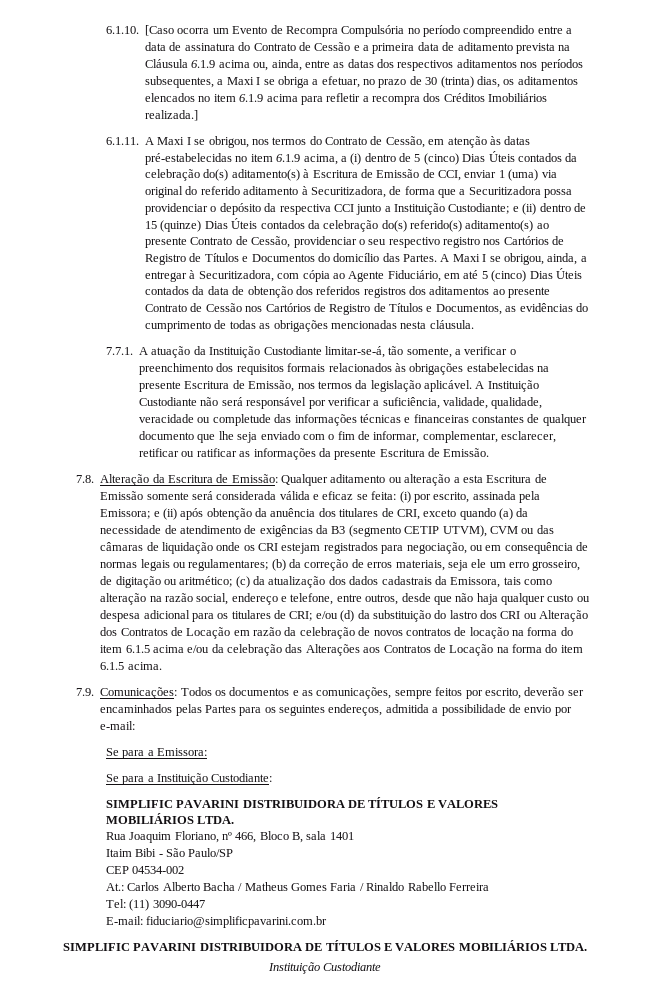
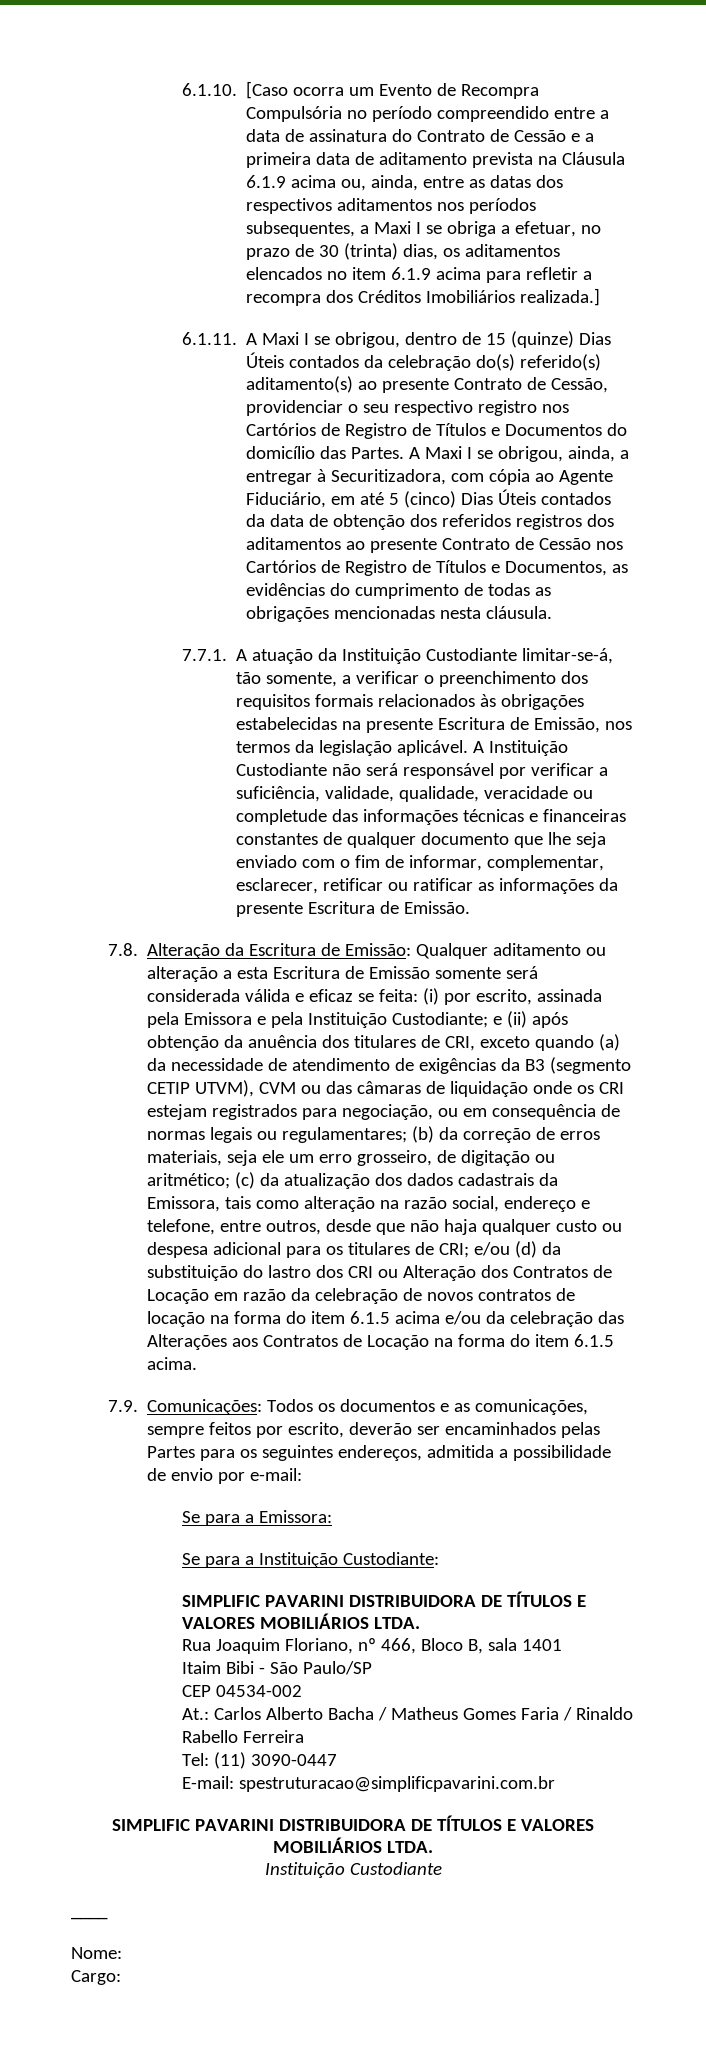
[251,136,531,148] [145,151,578,165] [145,169,557,181] [145,186,573,198] [145,203,537,215] nos termos do Contrato de Cessão, em atenção às datas pré-estabelecidas no item 6.1.9 acima, a (i) dentro de 5 (cinco) Dias Úteis contados da celebração do(s) aditamento(s) à Escritura de Emissão de CCI, enviar 1 (uma) via original do referido aditamento à Securitizadora, de forma que a Securitizadora possa providenciar o depósito da respectiva CCI junto a Instituição Custodiante; e (ii) -> (401, 340) none
[100,509,151,519] Emissora; -> [184,1012,489,1028] Emissora e pela Instituição Custodiante;
[146,916,328,928] fiduciario@simplificpavarini.com.br -> [238,1776,555,1792] spestruturacao@simplificpavarini.com.br
(382, 966) none -> [71,1917,108,1920] [71,1947,122,1959] [71,1970,121,1985] // ____ // Nome: // Cargo:

